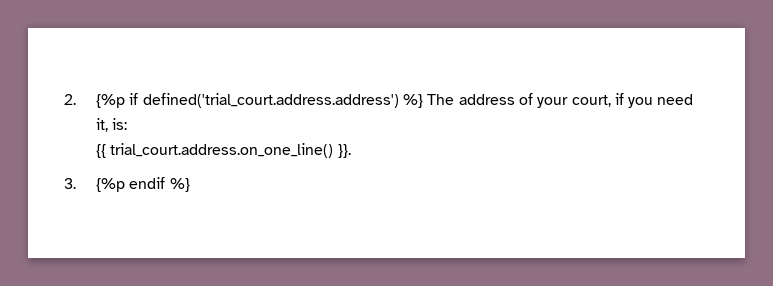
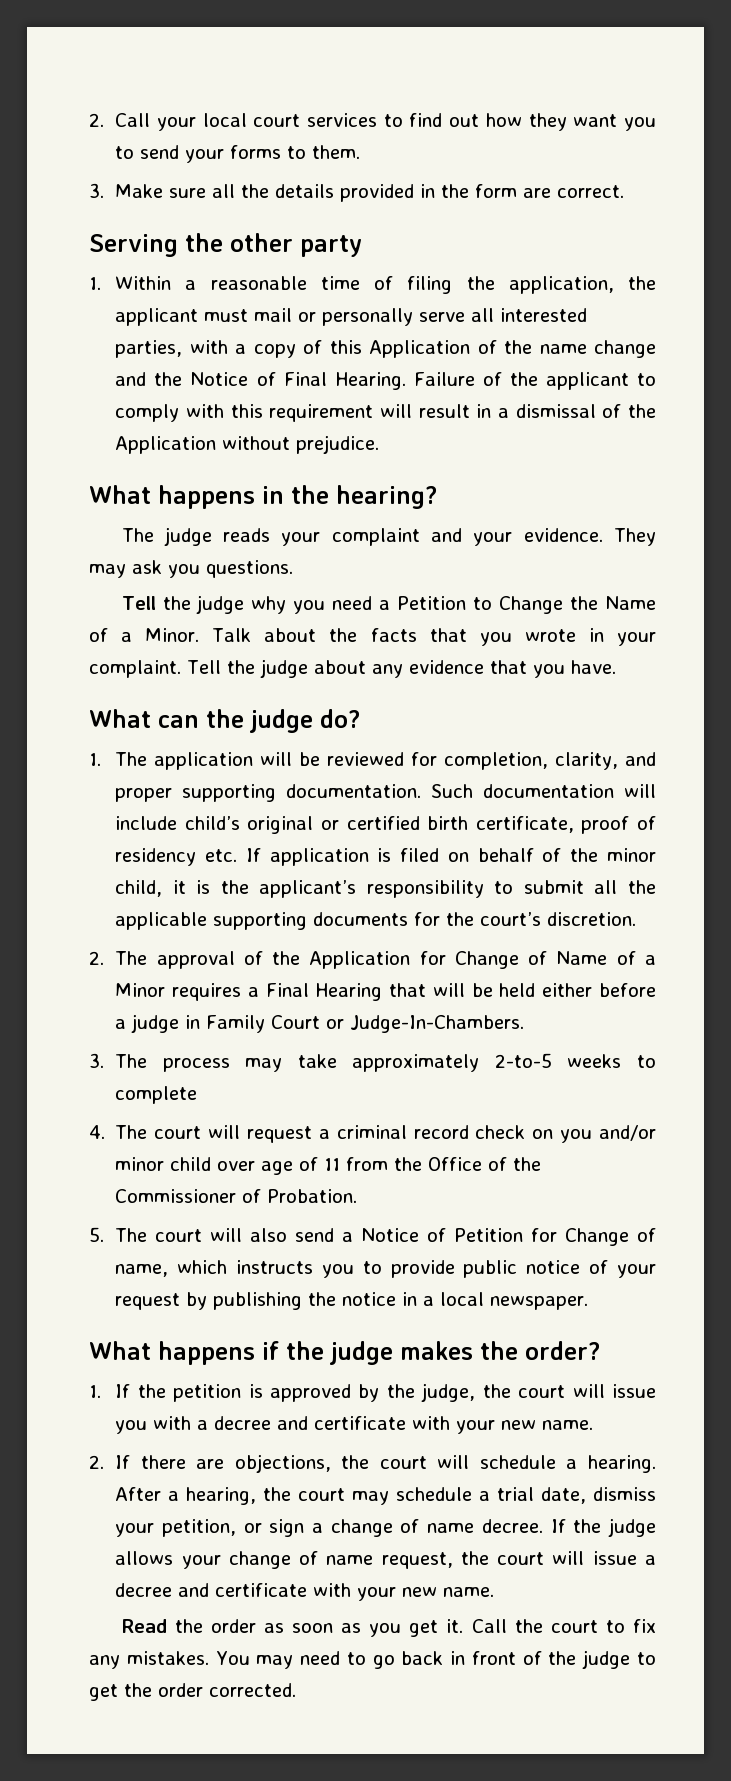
[64,93,694,108] [95,118,128,132] [95,143,351,158] [64,177,190,192] 2. {%p if defined('trial_court.address.address') %} The address of your court, if you need it, is: // {{ trial_court.address.on_one_line() }}. // 3. {%p endif %} -> [89,113,657,131] [115,145,361,163] [89,183,625,202] [89,233,362,257] [89,276,656,294] [115,308,588,326] [115,340,656,358] [115,372,656,390] [115,404,657,422] [115,435,380,454] [89,485,438,509] [121,527,656,546] [89,560,293,578] [121,595,657,614] [89,628,656,646] [89,659,616,678] [89,709,361,733] [89,752,656,770] [115,784,656,802] [115,816,656,834] [115,848,656,866] [115,880,656,898] [115,912,637,930] [89,951,656,969] [115,983,656,1001] [115,1014,525,1033] [89,1053,656,1072] [115,1086,198,1104] [89,1125,656,1143] [115,1157,542,1175] [115,1189,358,1203] [89,1227,656,1246] [115,1260,656,1278] [115,1292,589,1310] [89,1341,601,1365] [89,1383,656,1402] [115,1416,594,1434] [89,1454,656,1473] [115,1487,656,1505] [115,1518,657,1537] [115,1551,656,1569] [115,1583,495,1601] [121,1619,656,1637] [89,1650,656,1669] [89,1683,296,1701] 2. Call your local court services to find out how they want you to send your forms to them. // 3. Make sure all the details provided in the form are correct. // Serving the other party // 1. Within a reasonable time of filing the application, the applicant must mail or personally serve all interested parties, with a copy of this Application of the name change and the Notice of Final Hearing. Failure of the applicant to comply with this requirement will result in a dismissal of the Application without prejudice. // What happens in the hearing? // The judge reads your complaint and your evidence. They may ask you questions. // Tell the judge why you need a Petition to Change the Name of a Minor. Talk about the facts that you wrote in your complaint. Tell the judge about any evidence that you have. // What can the judge do? // 1. The application will be reviewed for completion, clarity, and proper supporting documentation. Such documentation will include child’s original or certified birth certificate, proof of residency etc. If application is filed on behalf of the minor child, it is the applicant’s responsibility to submit all the applicable supporting documents for the court’s discretion. // 2. The approval of the Application for Change of Name of a Minor requires a Final Hearing that will be held either before a judge in Family Court or Judge-In-Chambers. // 3. The process may take approximately 2-to-5 weeks to complete // 4. The court will request a criminal record check on you and/or minor child over age of 11 from the Office of the Commissioner of Probation. // 5. The court will also send a Notice of Petition for Change of name, which instructs you to provide public notice of your request by publishing the notice in a local newspaper. // What happens if the judge makes the order? // 1. If the petition is approved by the judge, the court will issue you with a decree and certificate with your new name. // 2. If there are objections, the court will schedule a hearing. After a hearing, the court may schedule a trial date, dismiss your petition, or sign a change of name decree. If the judge allows your change of name request, the court will issue a decree and certificate with your new name. // Read the order as soon as you get it. Call the court to fix any mistakes. You may need to go back in front of the judge to get the order corrected.

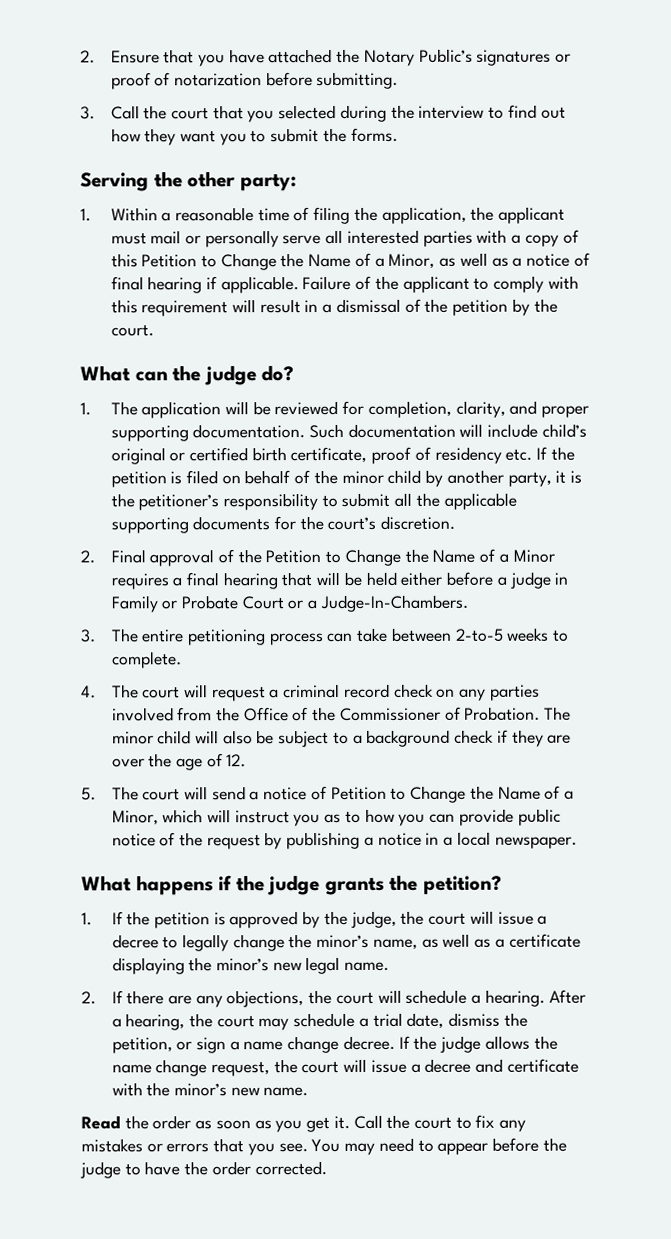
[89,113,378,131] 2. Call your local court services -> [80,48,572,67] [110,71,399,90] [80,104,485,123] 2. Ensure that you have attached the Notary Public’s signatures or proof of notarization before submitting. // 3. Call the court that you selected during the interview
[140,145,361,163] [89,183,625,202] send your forms to them. // 3. Make sure all the details provided in the form are correct. -> [270,127,398,143] submit the forms.
[300,235,362,257] party -> [239,174,297,192] party:
[115,340,183,358] parties, -> [422,230,473,247] parties
[369,340,656,358] [115,372,406,390] Application of the name change and the Notice of Final Hearing. -> [141,252,590,271] [110,276,299,294] Petition to Change the Name of a Minor, as well as a notice of final hearing if applicable.
[115,435,380,454] [89,485,438,509] [121,527,656,546] [89,560,293,578] [121,595,657,614] [89,628,656,646] [89,659,616,678] Application without prejudice. // What happens in the hearing? // The judge reads your complaint and your evidence. They may ask you questions. // Tell the judge why you need a Petition to Change the Name of a Minor. Talk about the facts that you wrote in your complaint. Tell the judge about any evidence that you have. -> [452,298,558,316] [110,324,154,337] petition by the court.
[269,848,369,866] application -> [550,446,575,461] [110,471,167,488] the petition
[115,880,163,897] child, -> [387,469,552,487] child by another party,
[259,880,357,898] applicant’s -> [138,494,220,511] petitioner’s
[115,951,148,965] The -> [110,549,146,564] Final
[309,951,548,969] Application for Change of -> [265,548,429,566] Petition to Change the
[265,983,383,1001] Final Hearing -> [186,572,278,590] final hearing
(266, 1024) none -> [161,595,239,610] or Probate
(345, 1024) none -> [307,600,318,610] a
[162,1054,480,1072] process may take approximately -> [142,627,452,646] entire petitioning process can take between
[115,1086,198,1104] complete -> [111,651,182,669] complete.
[560,1125,656,1143] [115,1157,341,1175] you and/or minor child over age of 11 -> [459,684,540,701] [111,707,174,722] any parties involved
(358, 1196) none -> [544,706,572,721] [111,729,572,748] [111,753,247,771] The minor child will also be subject to a background check if they are over the age of 12.
[250,1228,288,1242] also -> (209, 793) none
[361,1228,420,1242] Notice -> [263,787,308,801] notice
[531,1228,656,1246] [115,1260,382,1278] for Change of name, which instructs you to -> [390,785,574,803] [111,808,456,827] to Change the Name of a Minor, which will instruct you as to how you can
[616,1264,656,1278] your -> [179,832,204,847] the
[308,1292,337,1306] the -> [363,836,374,846] a
[400,1341,601,1360] makes the order? -> [324,874,502,896] grants the petition?
[115,1416,537,1434] you with a decree and certificate with your new -> [537,915,548,925] [111,933,581,952] [111,956,341,975] a decree to legally change the minor’s name, as well as a certificate displaying the minor’s new legal
(225, 1464) none -> [195,995,223,1008] any
[115,1523,155,1537] your -> [503,1012,528,1027] the
[330,1519,475,1537] change of name -> [243,1035,340,1054] name change
[181,1551,374,1569] your change of name -> [533,1035,558,1050] [111,1059,208,1077] the name change
[357,1587,397,1601] your -> [146,1082,228,1097] the minor’s
[126,1651,542,1669] mistakes. You may need to go back in front of -> [81,1137,539,1156] mistakes or errors that you see. You may need to appear before
[89,1684,118,1701] get -> [144,1161,181,1176] have

